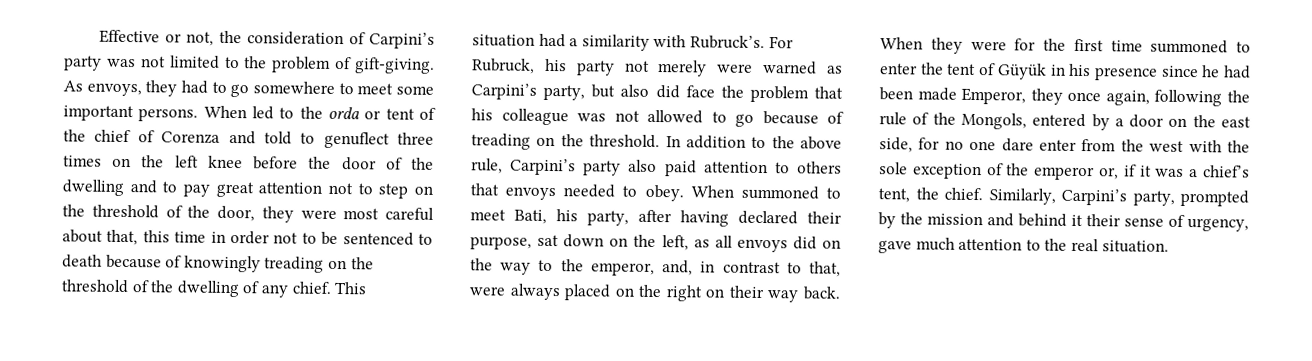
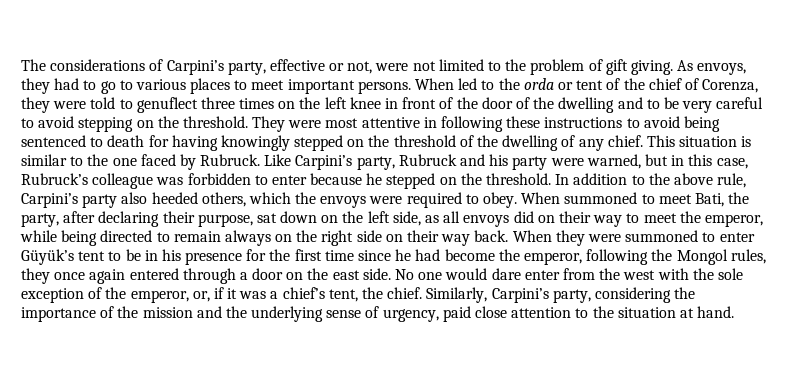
[98,29,435,49] [64,55,136,71] Effective or not, the consideration of Carpini’s party was -> [21,59,409,75] The considerations of Carpini’s party, effective or not, were
[354,57,435,74] gift-giving. -> [605,59,673,75] gift giving.
[252,81,435,95] somewhere to meet some -> [119,78,285,94] to various places to meet
[161,130,256,145] Corenza and -> [702,79,759,93] [21,97,87,113] Corenza, they were
[253,156,299,170] before -> [385,97,454,109] in front of
[183,181,434,199] [62,204,434,223] [62,229,433,246] [62,254,325,273] pay great attention not to step on the threshold of the door, they were most careful about that, this time in order not to be sentenced to death because of knowingly treading -> [663,97,764,113] [21,116,720,132] [21,135,344,151] be very careful to avoid stepping on the threshold. They were most attentive in following these instructions to avoid being sentenced to death for having knowingly stepped
[538,33,794,51] [472,58,843,77] [471,83,843,103] [471,108,844,127] [471,133,531,150] had a similarity with Rubruck’s. For Rubruck, his party not merely were warned as Carpini’s party, but also did face the problem that his colleague was not allowed to go because of treading -> [741,136,752,147] [21,154,748,170] [21,173,436,189] is similar to the one faced by Rubruck. Like Carpini’s party, Rubruck and his party were warned, but in this case, Rubruck’s colleague was forbidden to enter because he stepped
[664,160,842,177] [470,183,616,201] paid attention to others that envoys needed -> [151,192,462,208] heeded others, which the envoys were required
[556,209,578,222] his -> [728,192,750,204] the
[680,210,798,227] having declared -> [98,211,160,227] declaring
[661,235,689,251] left, -> [367,211,421,226] left side,
[470,258,493,271] the -> [558,211,591,223] their
[560,259,841,277] [469,283,612,301] the emperor, and, in contrast to that, were always placed -> [643,211,763,227] [20,230,271,246] meet the emperor, while being directed to remain always
(703, 293) none -> [356,230,382,242] side
[1014,38,1251,54] [880,62,1251,81] [879,87,1250,107] [879,112,1110,131] for the first time summoned to enter the tent of Güyük in his presence since he had been made Emperor, they once again, following the rule of the Mongols, entered by -> [625,230,755,242] [21,249,766,265] [21,268,236,284] summoned to enter Güyük’s tent to be in his presence for the first time since he had become the emperor, following the Mongol rules, they once again entered through
[879,137,997,153] side, for no one -> [362,268,488,280] side. No one would
[1034,166,1096,181] emperor -> [130,290,189,303] emperor,
[1180,189,1249,207] [878,212,1121,229] prompted by the mission and behind it their -> [594,287,696,303] [21,306,324,322] considering the importance of the mission and the underlying
[878,237,955,254] gave much -> [442,306,508,322] paid close
[1070,238,1169,253] real situation. -> [617,306,735,318] situation at hand.

